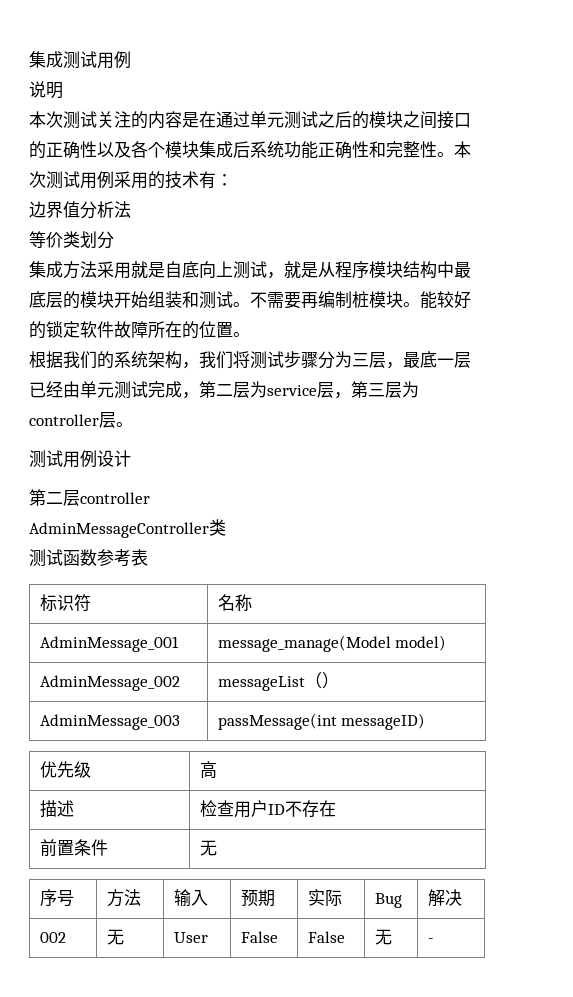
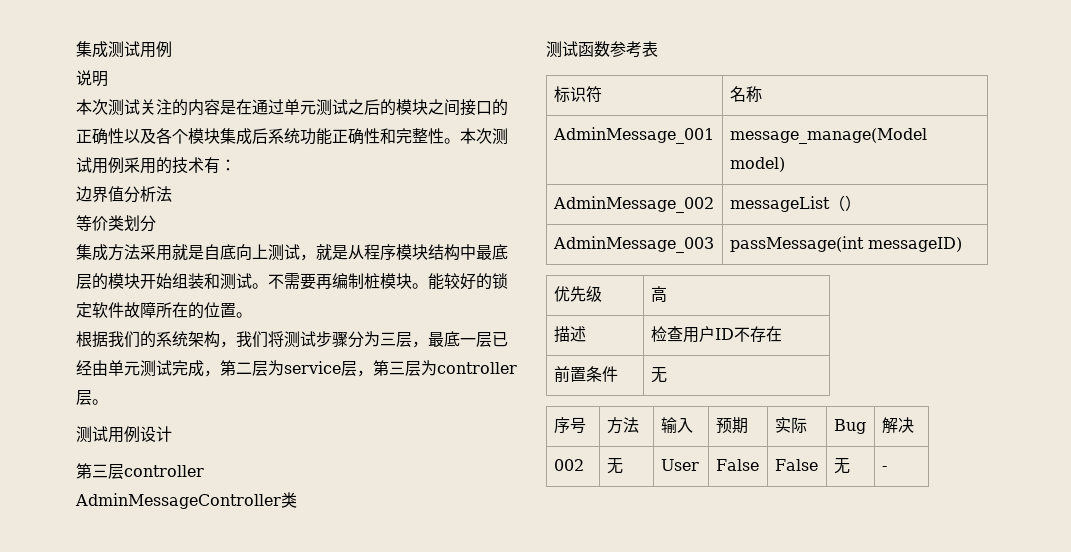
[46,492,63,504] 二 -> [92,464,108,478] 三

